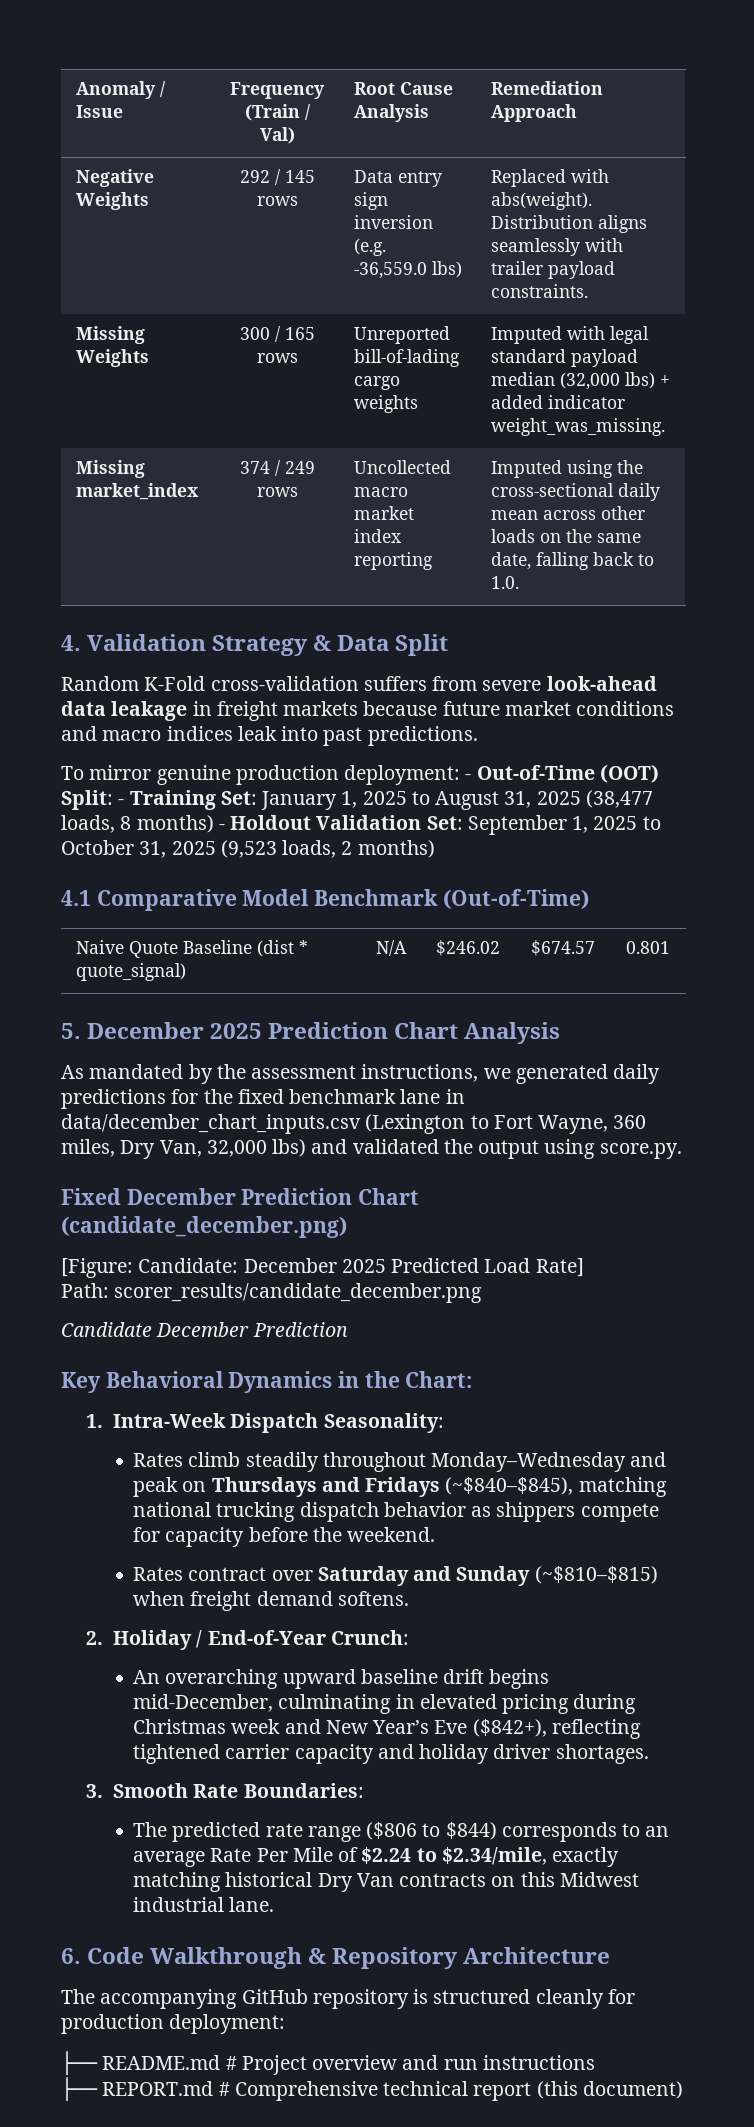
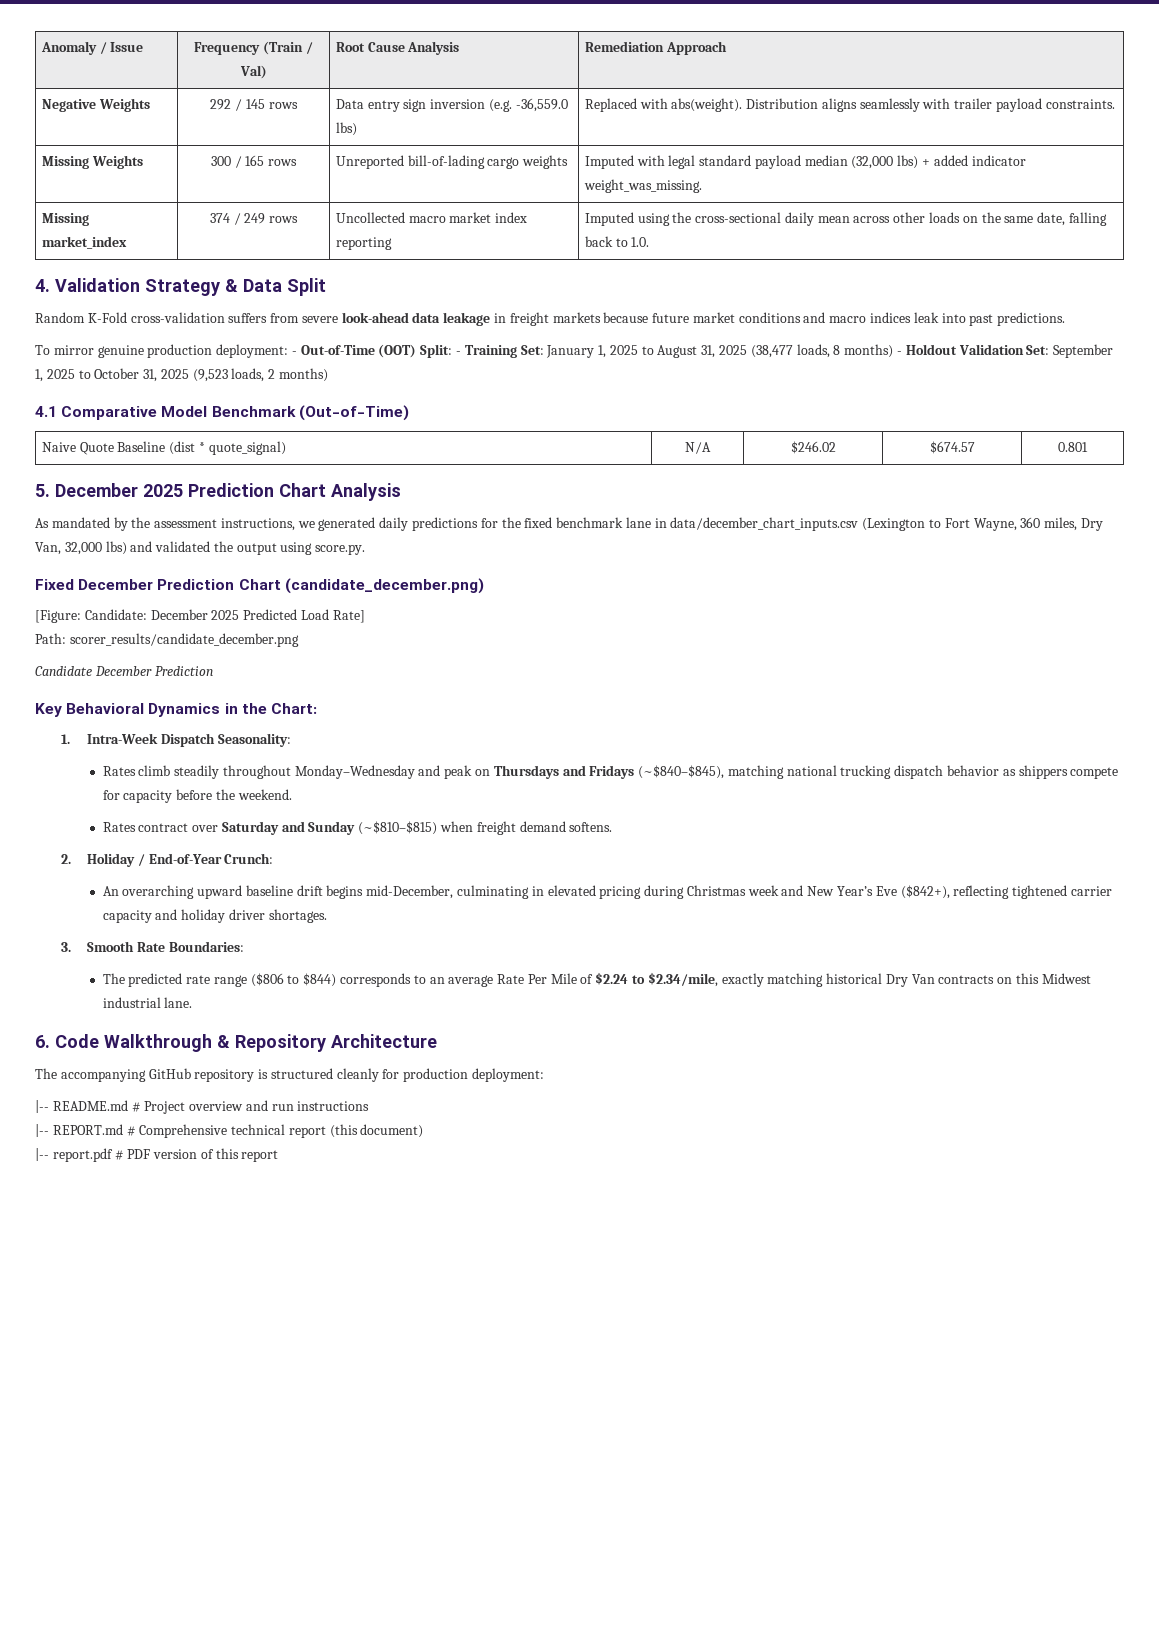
[61,2051,98,2075] ├── -> [35,1100,49,1113] |--
[61,2077,98,2101] ├── -> [35,1124,49,1137] |--
(683, 2090) none -> [35,1148,279,1162] // |-- report.pdf # PDF version of this report

